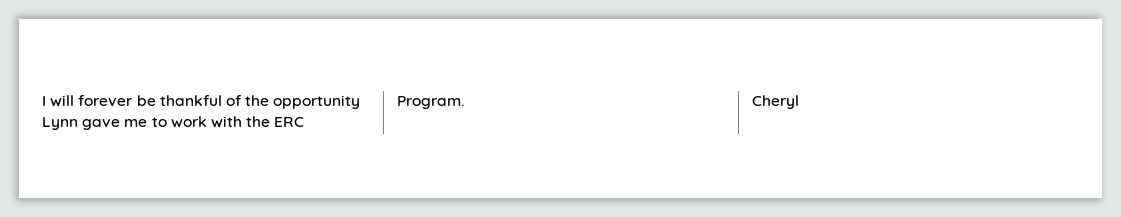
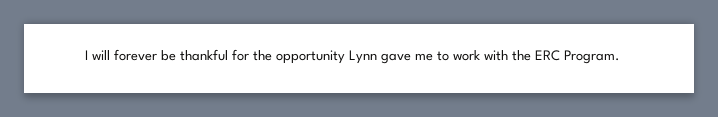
[225,95,242,106] of -> [231,49,249,61] for
[752,95,799,109] // Cheryl -> (620, 57) none

